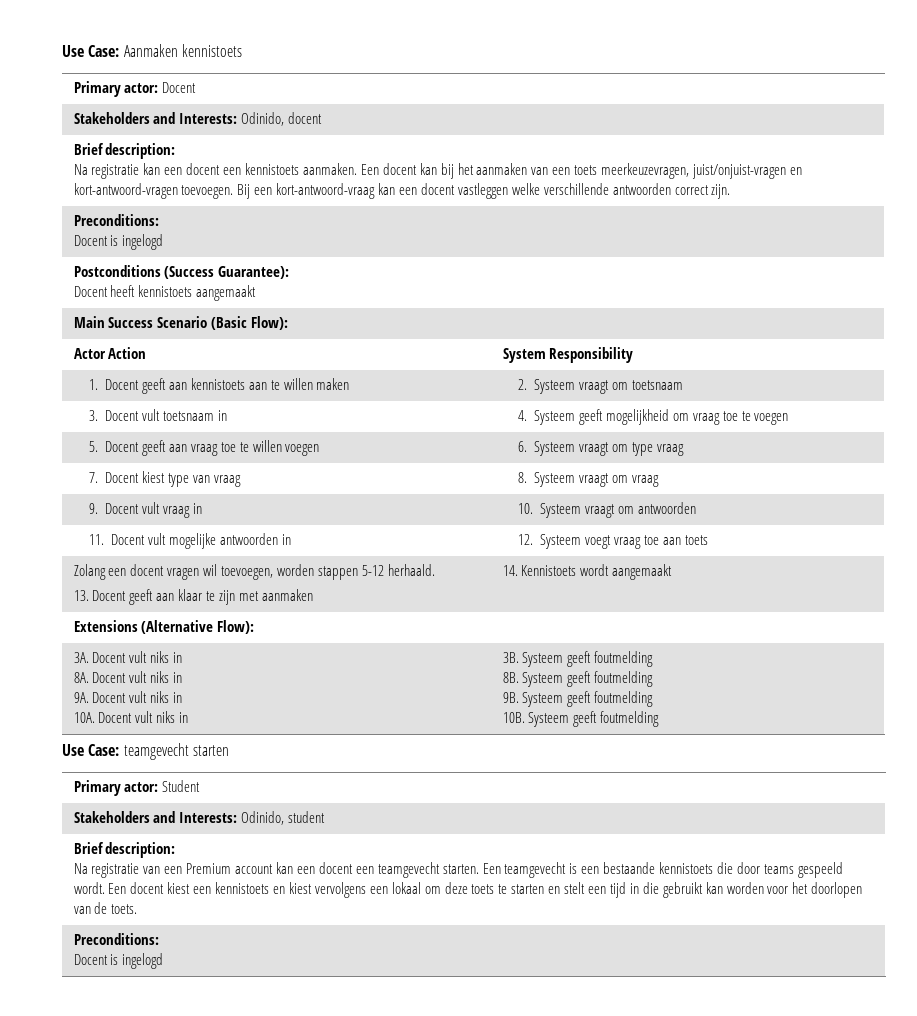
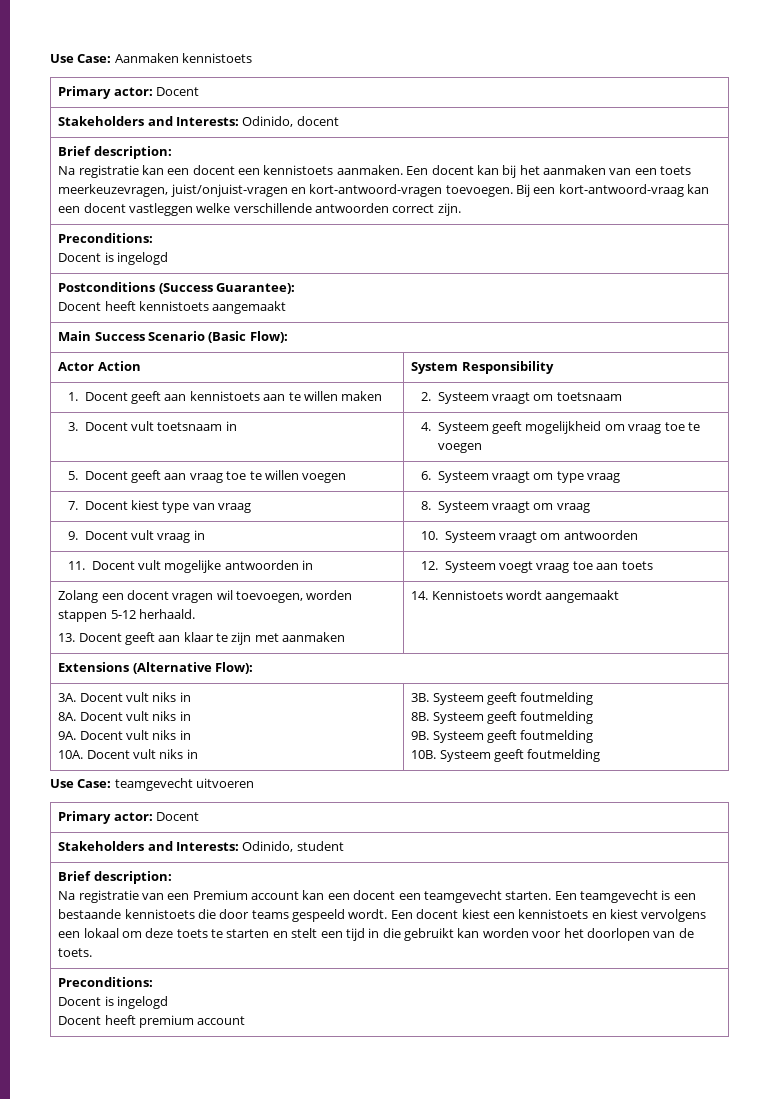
[192,745,229,756] [73,780,201,796] starten // Primary actor: Student -> [196,778,255,788] [58,811,199,824] uitvoeren // Primary actor: Docent
(164, 961) none -> [58,1015,246,1028] // Docent heeft premium account

